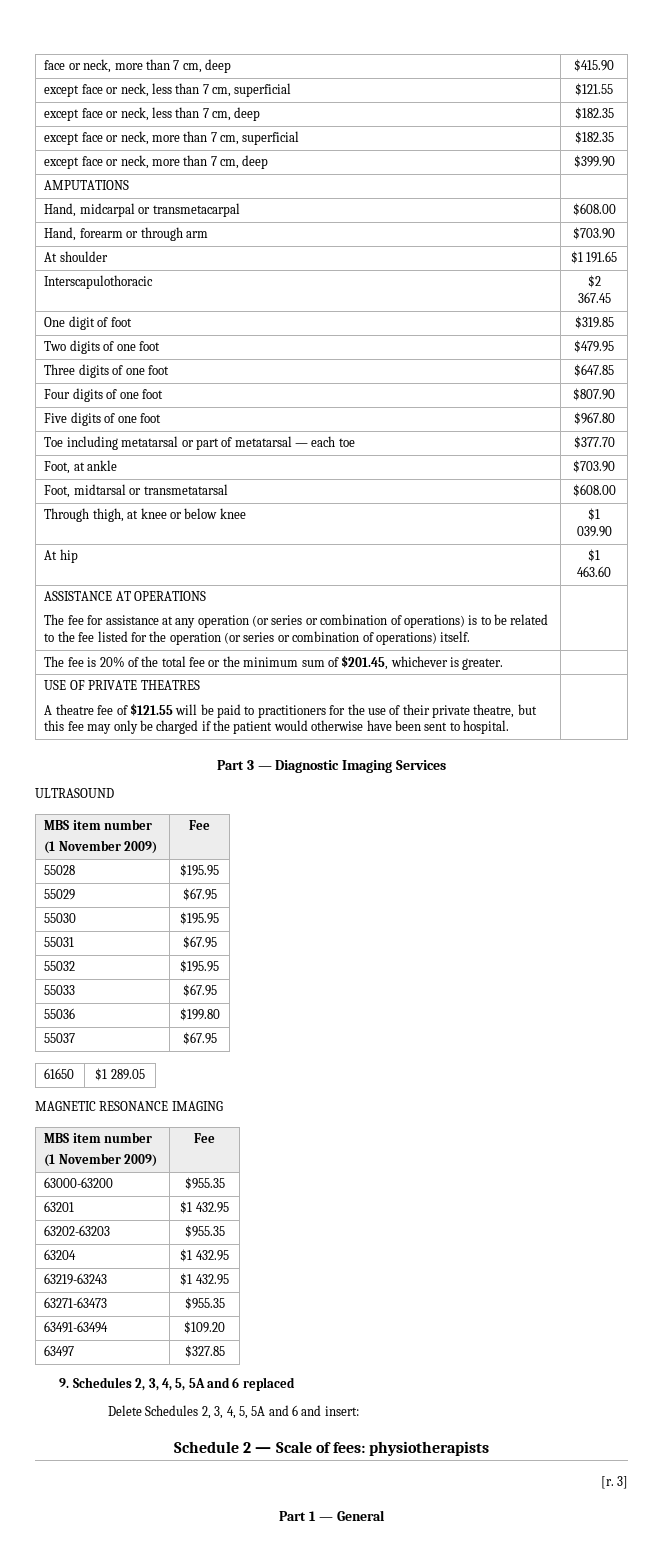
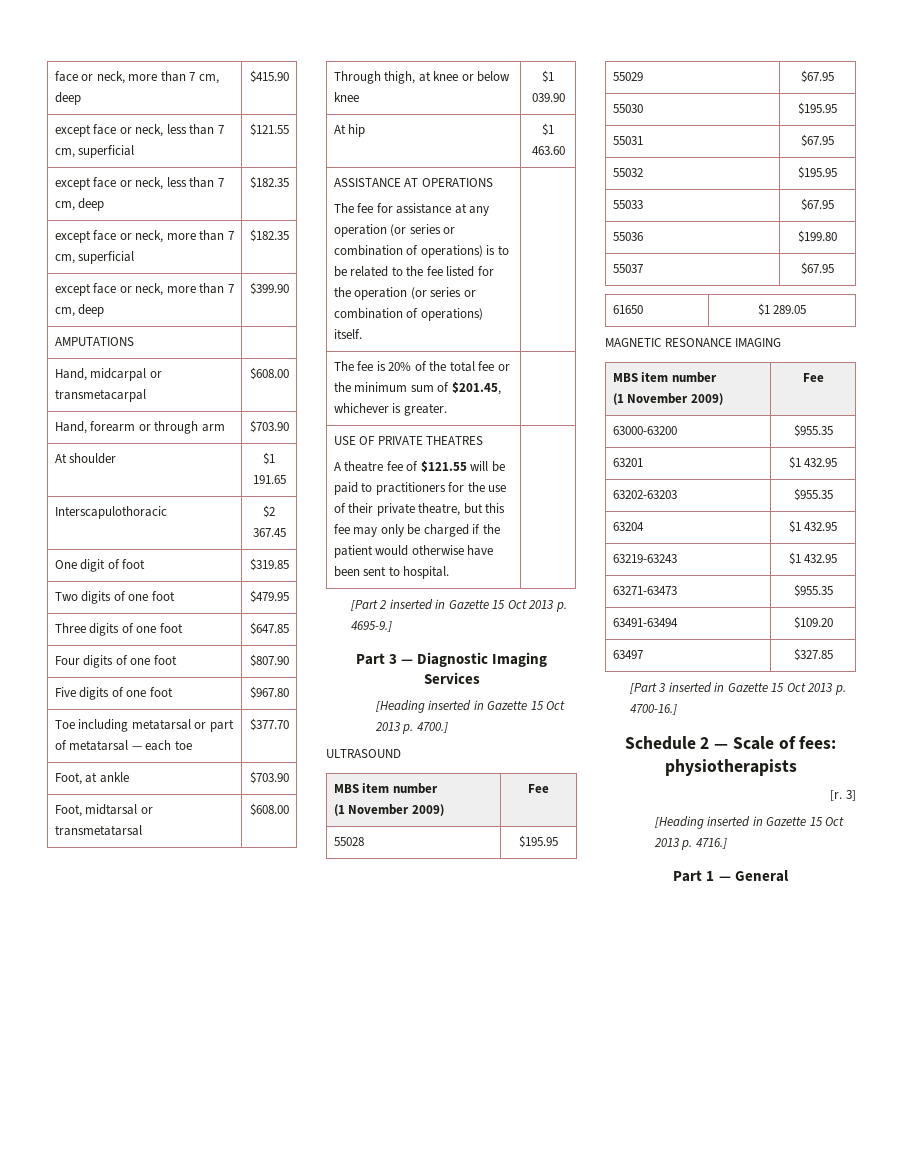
(510, 727) none -> [350,599,567,612] [350,621,392,632] // [Part 2 inserted in Gazette 15 Oct 2013 p. 4695-9.]
(446, 765) none -> [375,700,566,713] [374,722,448,734] // [Heading inserted in Gazette 15 Oct 2013 p. 4700.]
[59,1377,295,1391] [108,1405,359,1419] 9. Schedules 2, 3, 4, 5, 5A and 6 replaced // Delete Schedules 2, 3, 4, 5, 5A and 6 and insert: -> [629,682,846,695] [629,704,677,715] [Part 3 inserted in Gazette 15 Oct 2013 p. 4700-16.]
(628, 1482) none -> [654,816,845,829] [653,838,727,850] // [Heading inserted in Gazette 15 Oct 2013 p. 4716.]

